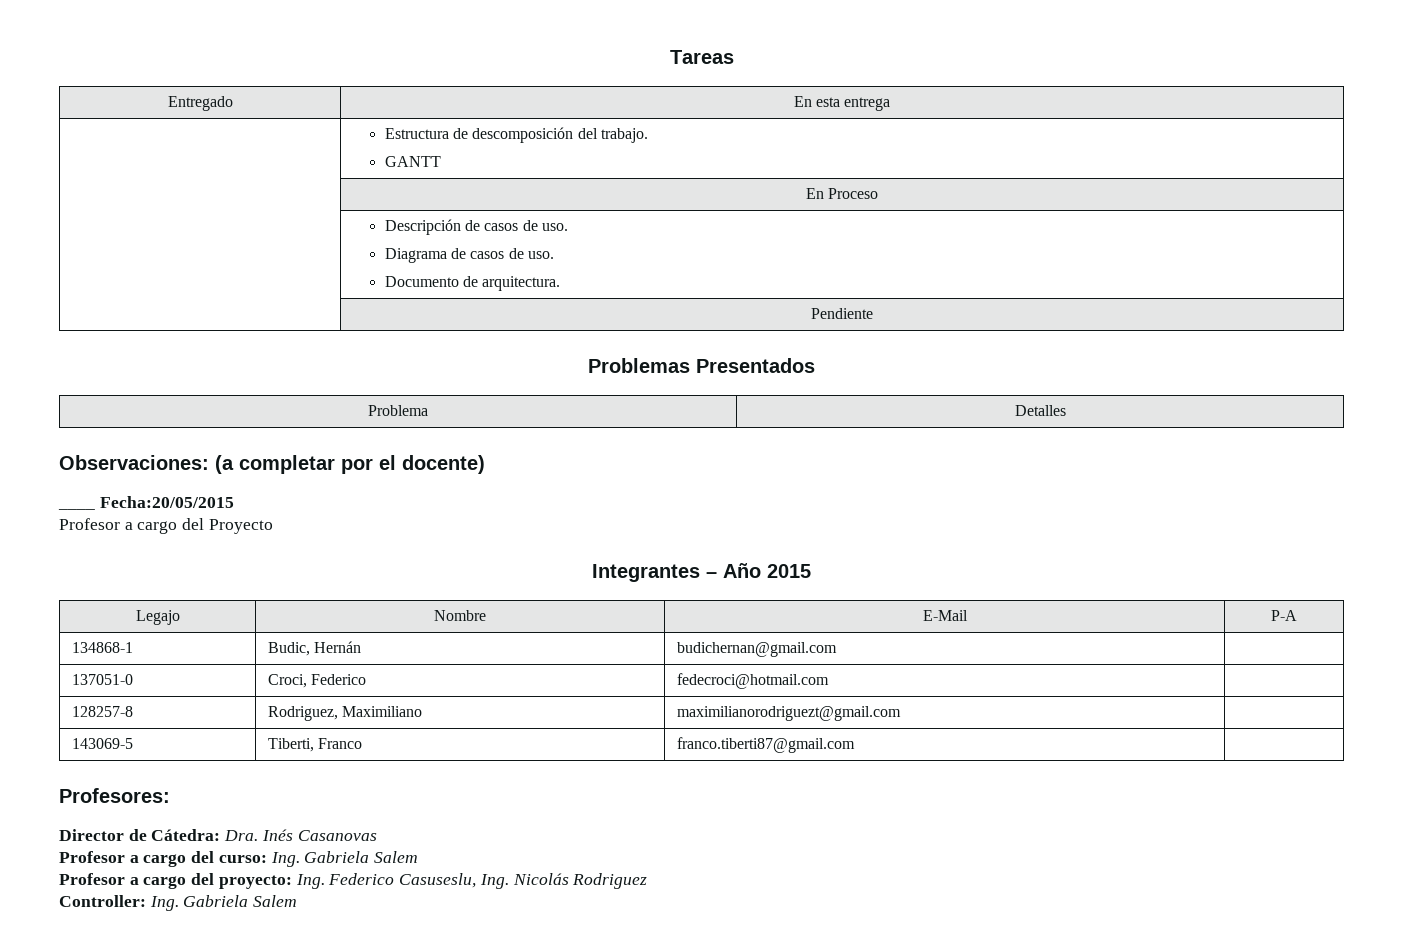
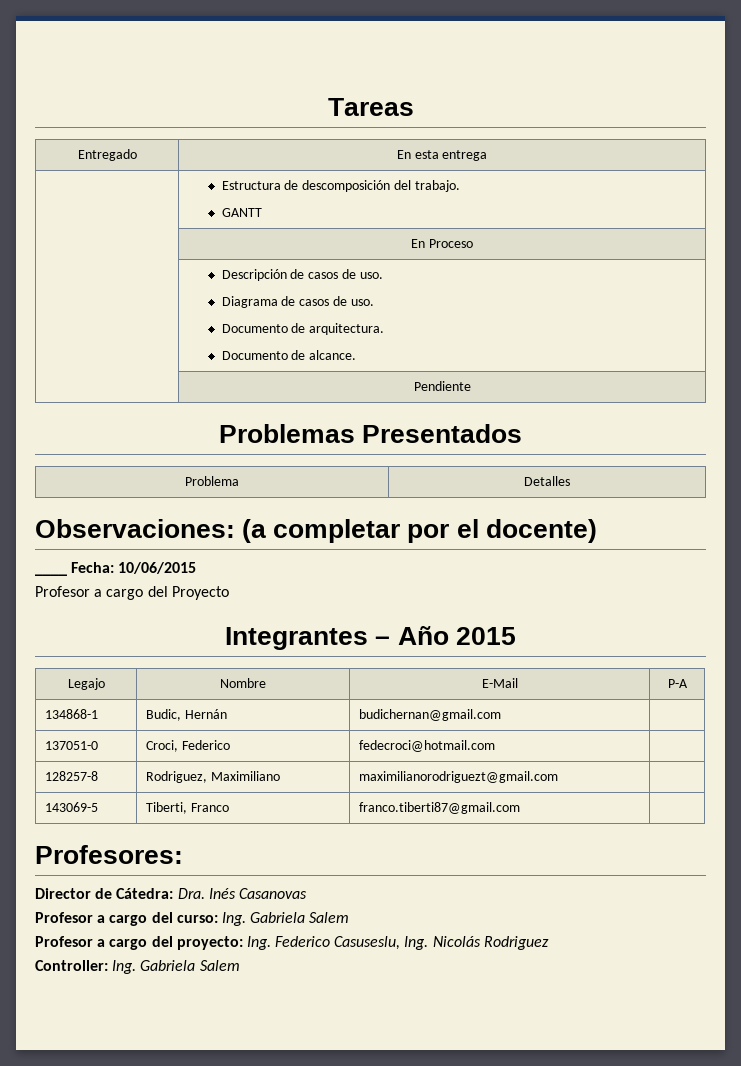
(561, 283) none -> [221,350,357,360] // Documento de alcance.
[99,496,234,508] Fecha:20/05/2015 -> [71,562,197,574] Fecha: 10/06/2015

